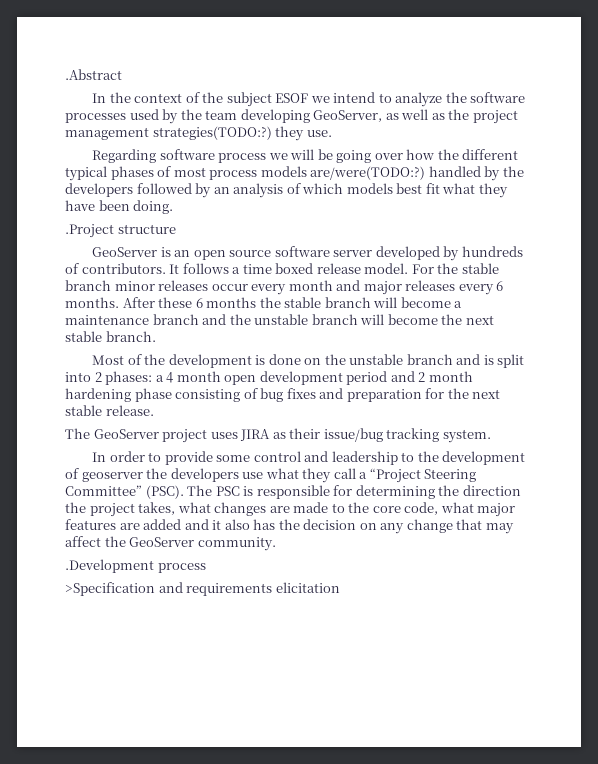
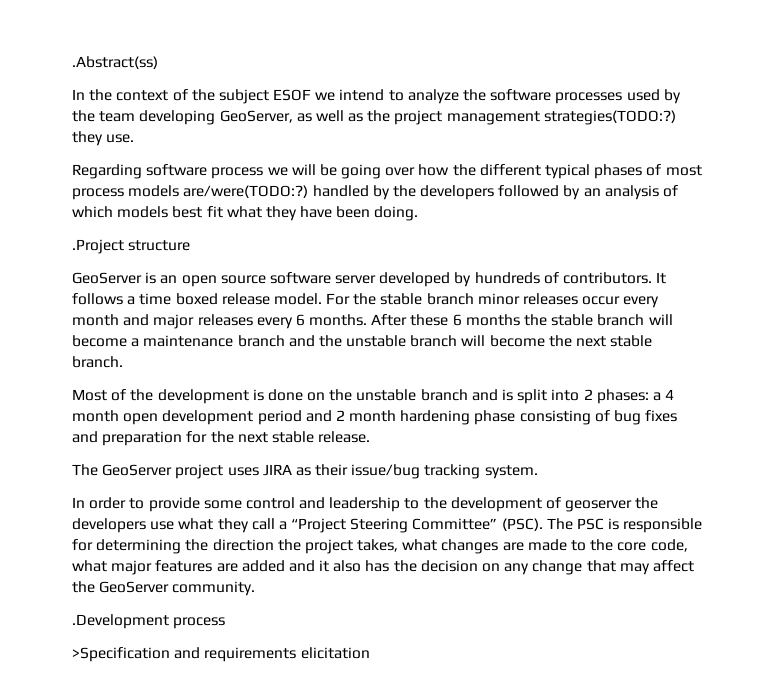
[65,69,122,80] .Abstract -> [72,56,158,69] .Abstract(ss)

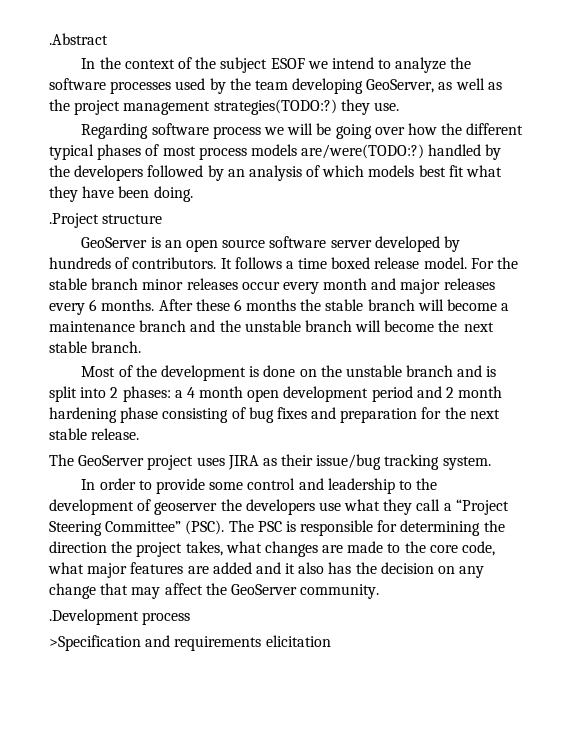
[72,56,158,69] .Abstract(ss) -> [49,33,108,45] .Abstract

